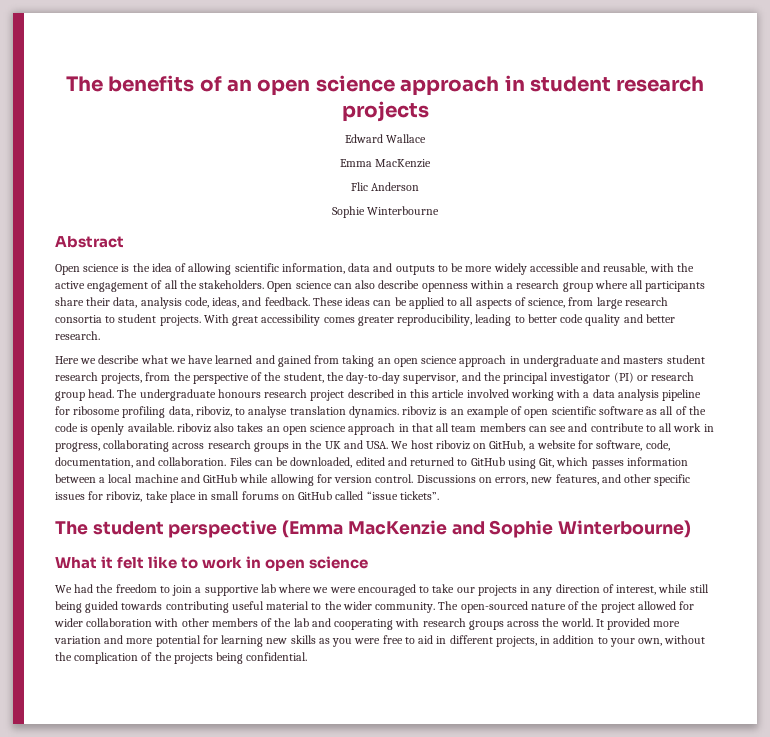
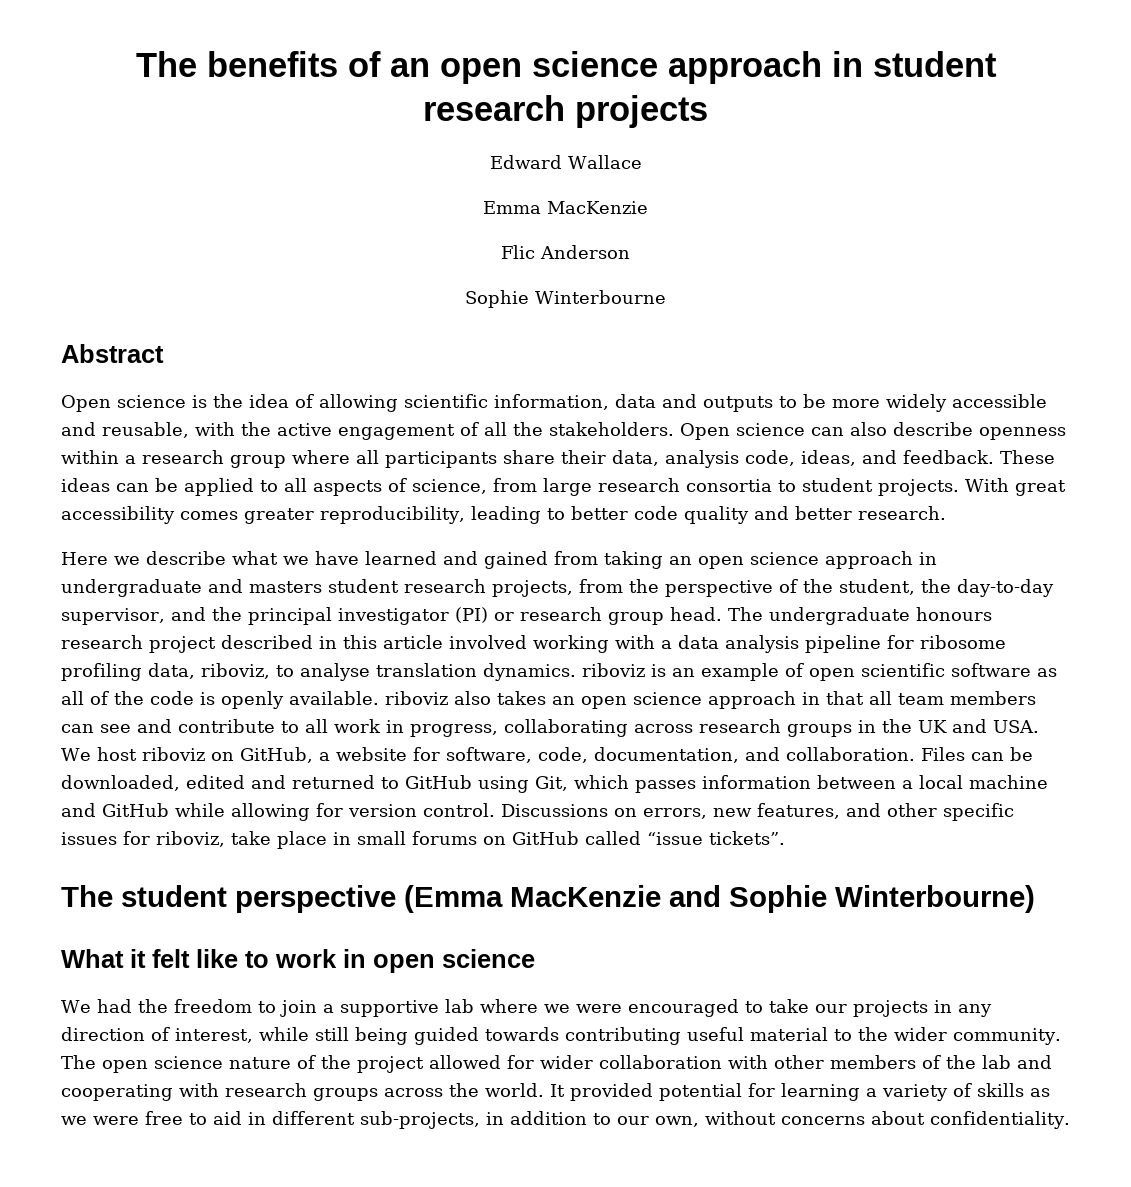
[460,601,528,613] open-sourced -> [102,1056,223,1073] open science
[653,621,681,627] [54,635,288,647] more variation and more potential for learning new -> [659,1083,972,1101] potential for learning a variety of
[332,638,353,647] you -> [61,1116,87,1125] we
[495,636,537,647] projects, -> [360,1111,480,1129] sub-projects,
[609,638,635,647] your -> [617,1116,649,1125] our
[55,652,308,664] the complication of the projects being confidential. -> [781,1111,1070,1129] concerns about confidentiality.

